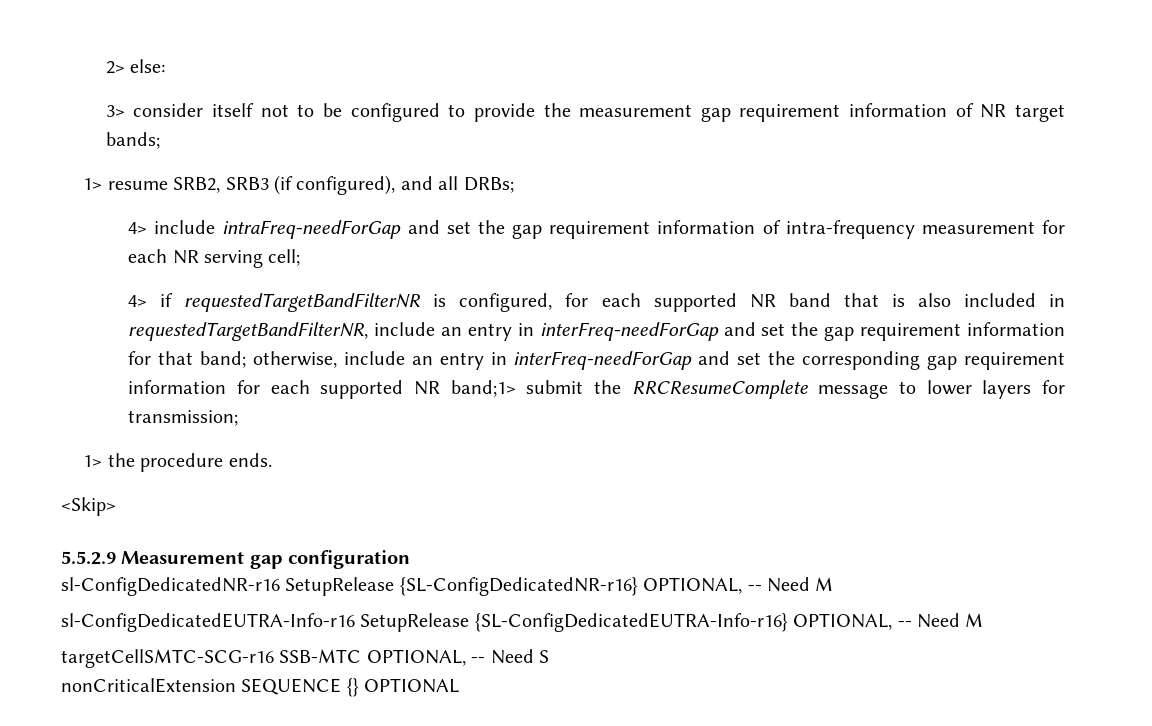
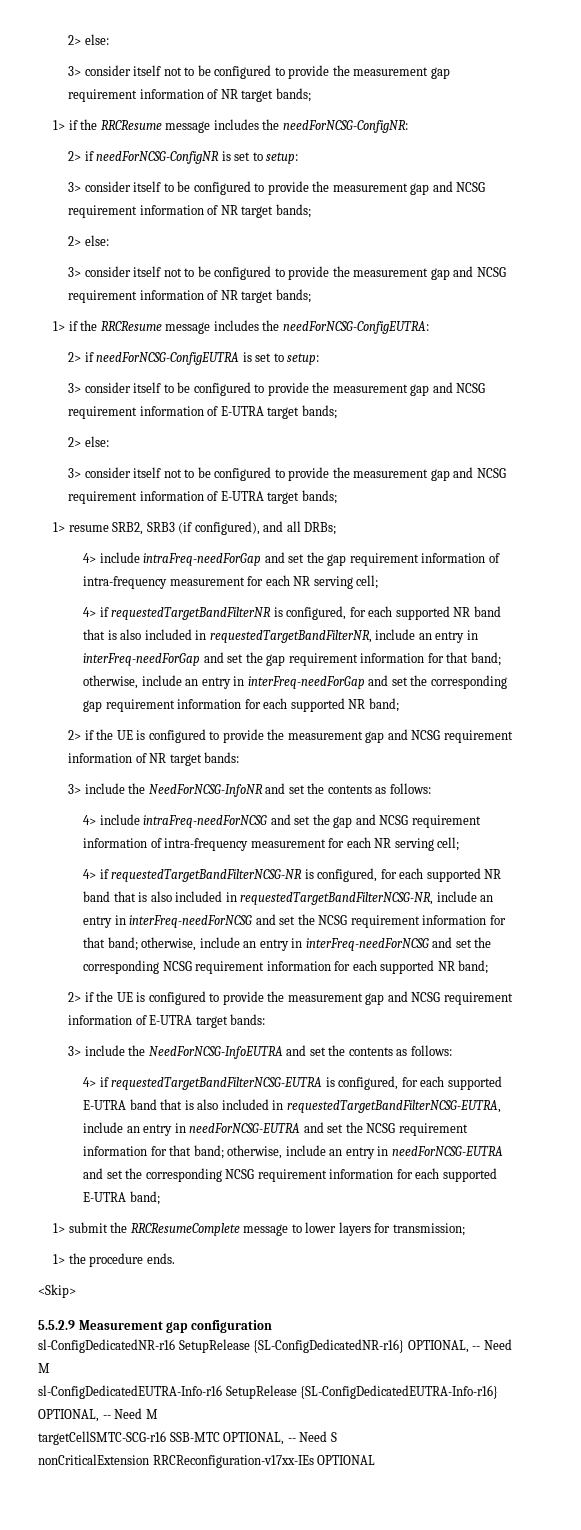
(160, 140) none -> [53,119,408,133] [68,151,299,164] [68,181,486,195] [68,204,311,218] [68,235,109,246] [68,266,506,280] [68,289,311,303] [53,320,429,334] [68,352,320,365] [68,382,486,396] [68,405,337,419] [68,436,109,447] [68,467,506,481] [68,490,337,504] // 1> if the RRCResume message includes the needForNCSG-ConfigNR: // 2> if needForNCSG-ConfigNR is set to setup: // 3> consider itself to be configured to provide the measurement gap and NCSG requirement information of NR target bands; // 2> else: // 3> consider itself not to be configured to provide the measurement gap and NCSG requirement information of NR target bands; // 1> if the RRCResume message includes the needForNCSG-ConfigEUTRA: // 2> if needForNCSG-ConfigEUTRA is set to setup: // 3> consider itself to be configured to provide the measurement gap and NCSG requirement information of E-UTRA target bands; // 2> else: // 3> consider itself not to be configured to provide the measurement gap and NCSG requirement information of E-UTRA target bands;
[450,380,516,397] band;1> -> [368,698,399,712] [68,729,513,743] [68,752,240,766] [68,783,431,797] [83,814,481,828] [83,837,460,851] [83,868,502,882] [83,891,494,905] [83,914,506,928] [83,937,492,951] [83,960,489,974] [68,991,513,1005] [68,1014,266,1028] [68,1045,452,1059] [83,1076,502,1090] [83,1099,501,1113] [83,1122,468,1136] [83,1145,503,1159] [83,1168,497,1182] [83,1191,160,1205] [53,1223,66,1233] band; // 2> if the UE is configured to provide the measurement gap and NCSG requirement information of NR target bands: // 3> include the NeedForNCSG-InfoNR and set the contents as follows: // 4> include intraFreq-needForNCSG and set the gap and NCSG requirement information of intra-frequency measurement for each NR serving cell; // 4> if requestedTargetBandFilterNCSG-NR is configured, for each supported NR band that is also included in requestedTargetBandFilterNCSG-NR, include an entry in interFreq-needForNCSG and set the NCSG requirement information for that band; otherwise, include an entry in interFreq-needForNCSG and set the corresponding NCSG requirement information for each supported NR band; // 2> if the UE is configured to provide the measurement gap and NCSG requirement information of E-UTRA target bands: // 3> include the NeedForNCSG-InfoEUTRA and set the contents as follows: // 4> if requestedTargetBandFilterNCSG-EUTRA is configured, for each supported E-UTRA band that is also included in requestedTargetBandFilterNCSG-EUTRA, include an entry in needForNCSG-EUTRA and set the NCSG requirement information for that band; otherwise, include an entry in needForNCSG-EUTRA and set the corresponding NCSG requirement information for each supported E-UTRA band; // 1>
[241,678,359,697] SEQUENCE {} -> [152,1455,314,1468] RRCReconfiguration-v17xx-IEs

